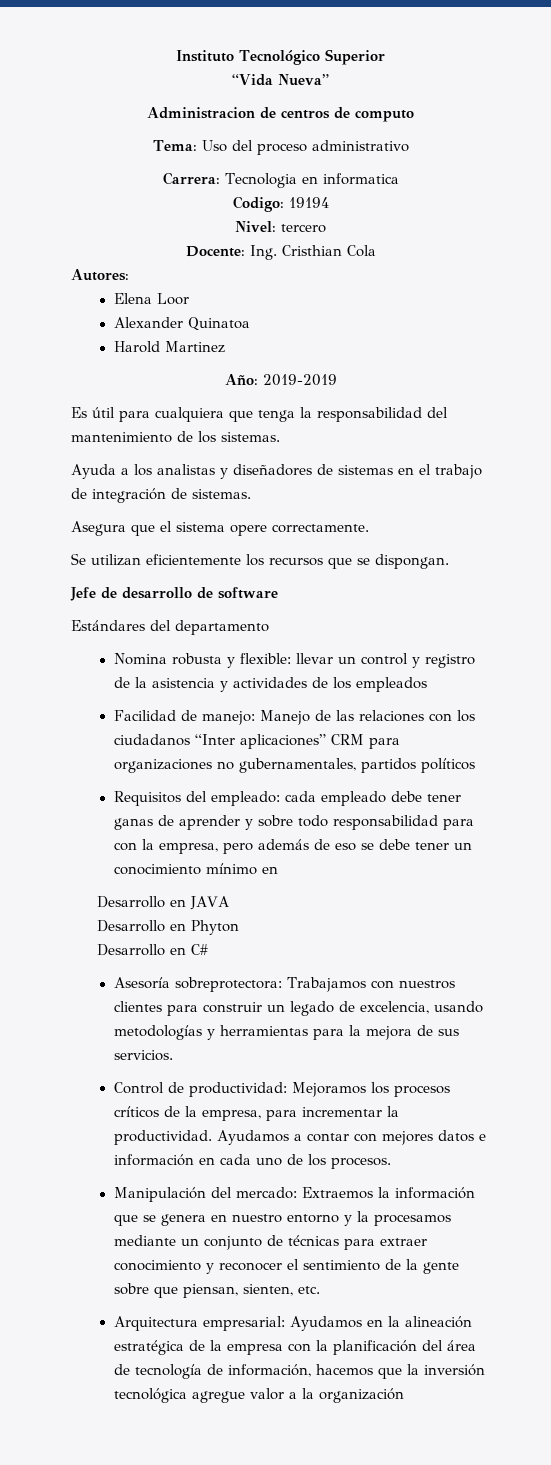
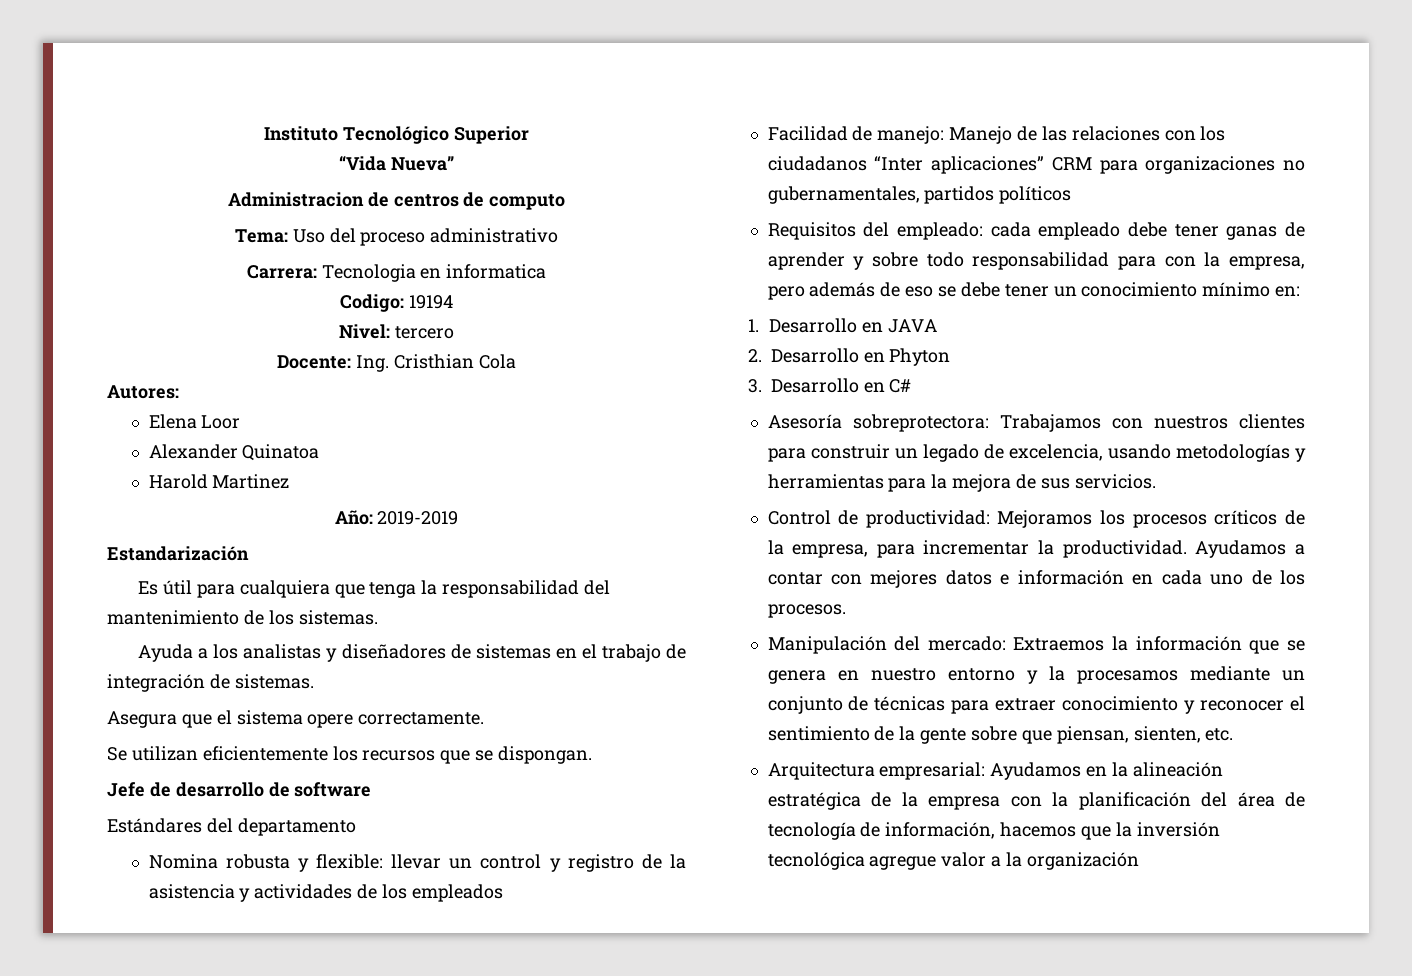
(337, 380) none -> [107,546,249,561] // Estandarización
[261,866,278,874] en // -> [1275,286,1301,297] [747,319,759,332] en: // 1.
(230, 903) none -> [747,349,762,362] 2.
(240, 927) none -> [747,379,762,393] 3.

